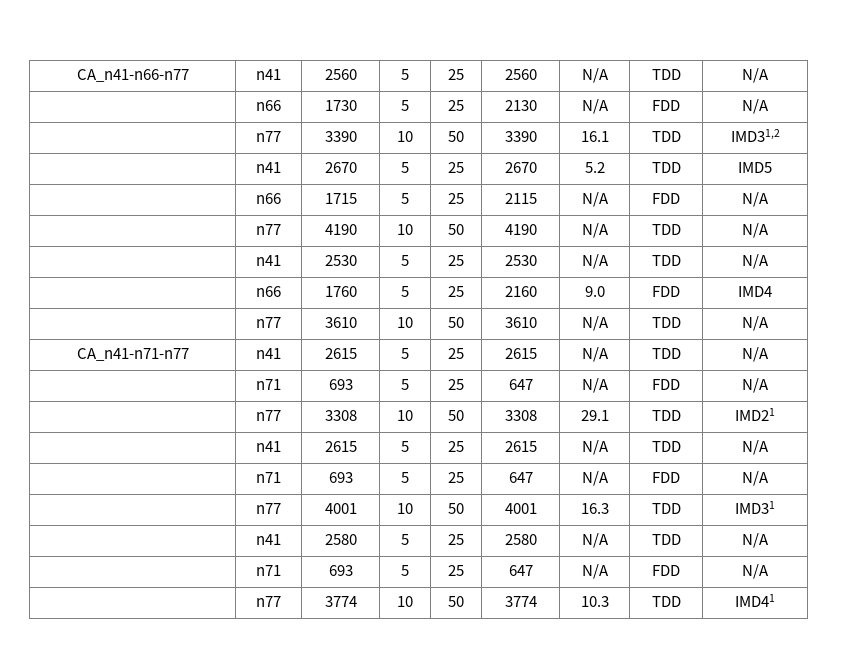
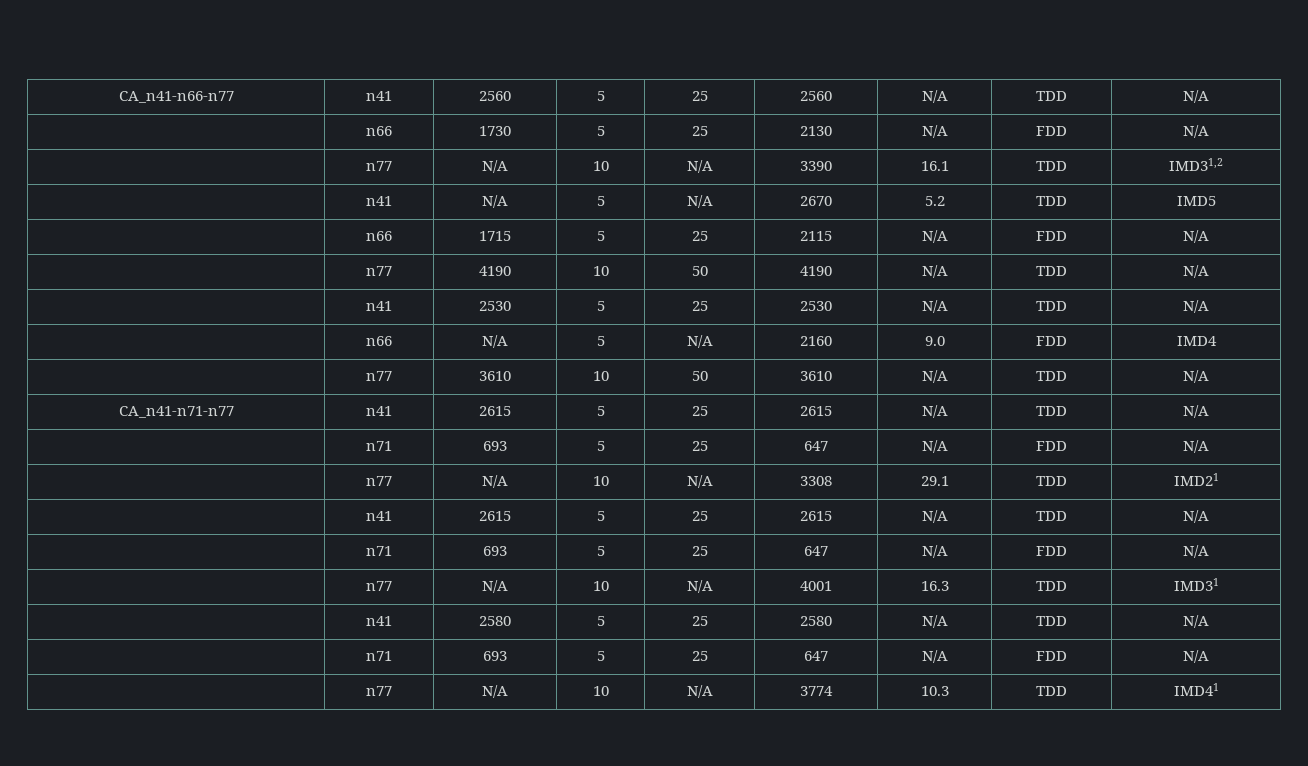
[324,131,357,142] [397,131,413,142] [448,131,464,142] 3390 | 10 | 50 -> [482,160,508,173] [592,161,609,171] [686,160,713,173] N/A | 10 | N/A
[324,162,357,173] [401,162,409,173] [448,162,464,173] 2670 | 5 | 25 -> [482,195,508,208] [596,196,605,206] [686,195,713,208] N/A | 5 | N/A
[324,286,357,297] [401,286,409,297] [448,286,464,297] 1760 | 5 | 25 -> [482,335,508,348] [596,336,605,346] [686,335,713,348] N/A | 5 | N/A
[324,410,357,421] [397,410,413,421] [448,410,464,421] 3308 | 10 | 50 -> [482,475,508,488] [592,476,609,486] [686,475,713,488] N/A | 10 | N/A
[324,503,357,514] [397,503,413,514] [448,503,464,514] 4001 | 10 | 50 -> [482,580,508,593] [592,581,609,591] [686,580,713,593] N/A | 10 | N/A
[324,596,357,607] [397,596,413,607] [448,596,464,607] 3774 | 10 | 50 -> [482,685,508,698] [592,686,609,696] [686,685,713,698] N/A | 10 | N/A

